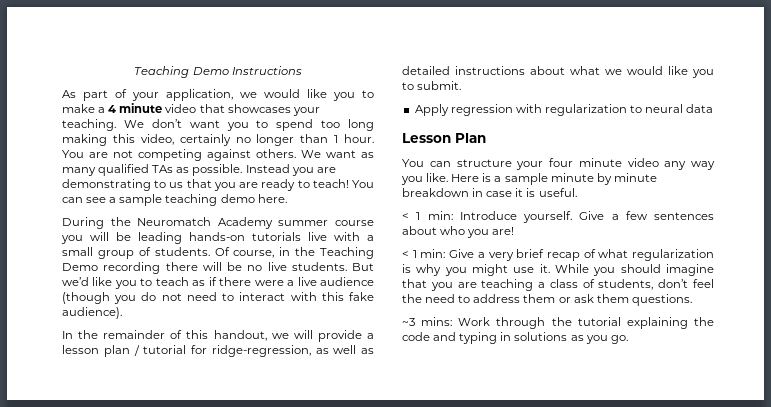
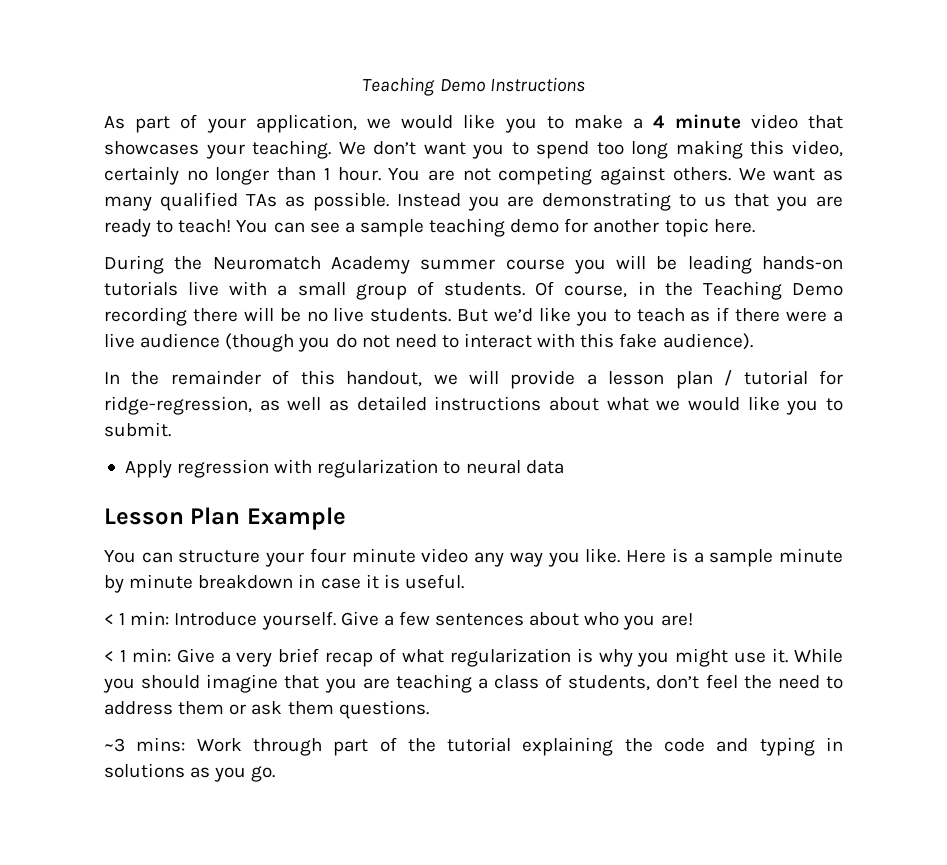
(255, 198) none -> [564,218,709,237] for another topic
(486, 138) none -> [246,507,346,530] Example
(546, 323) none -> [333,737,397,756] part of

